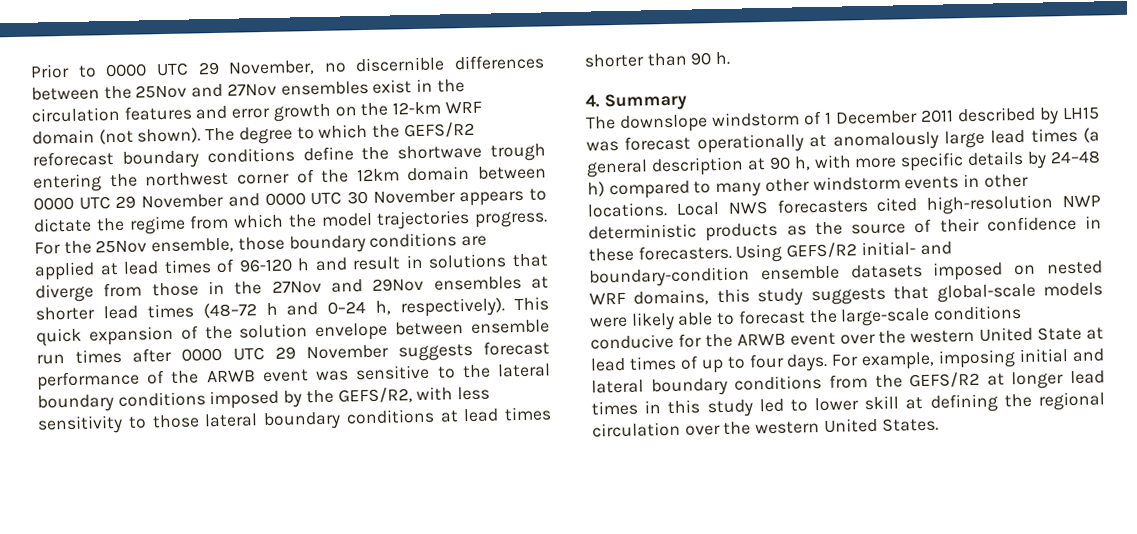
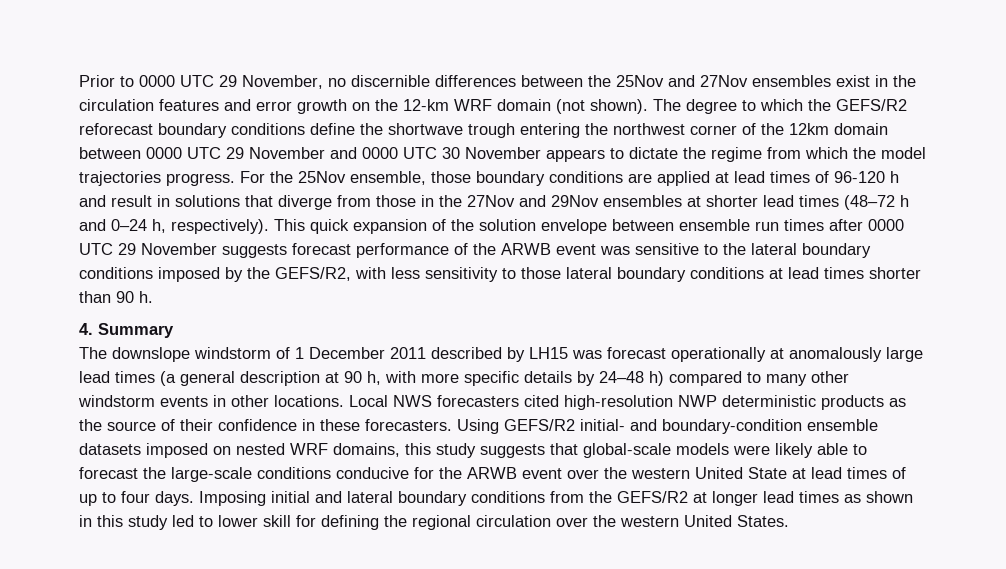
[831,349,1017,371] For example, imposing -> [199,491,266,506] Imposing
(638, 408) none -> [844,491,913,503] as shown
[905,396,924,410] at -> [296,515,316,527] for

